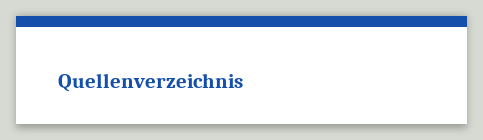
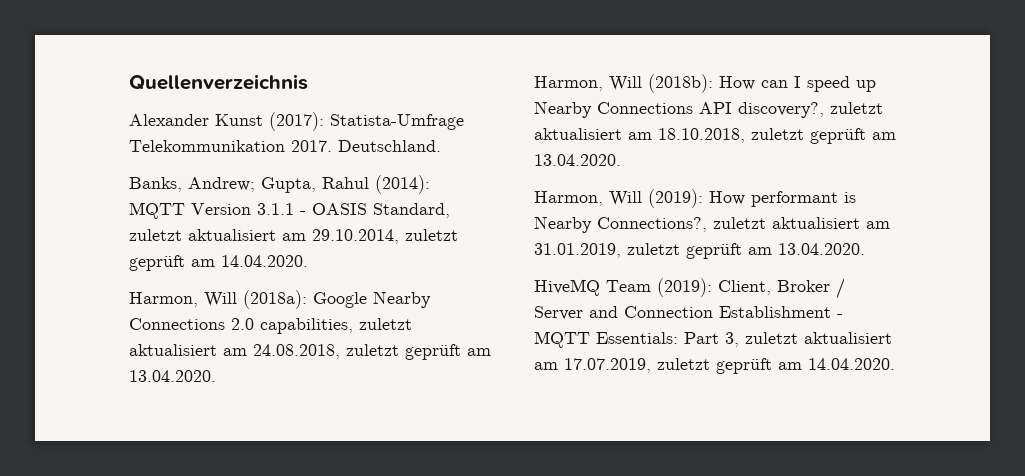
(243, 82) none -> [129,112,464,131] [129,140,441,152] [129,175,430,194] [129,202,450,219] [129,229,458,244] [129,255,308,271] [129,290,431,309] [129,318,412,334] [129,344,491,360] [129,370,216,382] [534,74,876,93] [534,101,883,118] [534,128,896,144] [534,154,621,166] [534,189,856,208] [534,216,890,233] [534,243,865,259] [534,278,845,299] [534,306,843,320] [534,331,892,348] [534,358,895,374] // Alexander Kunst (2017): Statista-Umfrage Telekommunikation 2017. Deutschland. // Banks, Andrew; Gupta, Rahul (2014): MQTT Version 3.1.1 - OASIS Standard, zuletzt aktualisiert am 29.10.2014, zuletzt geprüft am 14.04.2020. // Harmon, Will (2018a): Google Nearby Connections 2.0 capabilities, zuletzt aktualisiert am 24.08.2018, zuletzt geprüft am 13.04.2020. // Harmon, Will (2018b): How can I speed up Nearby Connections API discovery?, zuletzt aktualisiert am 18.10.2018, zuletzt geprüft am 13.04.2020. // Harmon, Will (2019): How performant is Nearby Connections?, zuletzt aktualisiert am 31.01.2019, zuletzt geprüft am 13.04.2020. // HiveMQ Team (2019): Client, Broker / Server and Connection Establishment - MQTT Essentials: Part 3, zuletzt aktualisiert am 17.07.2019, zuletzt geprüft am 14.04.2020.

